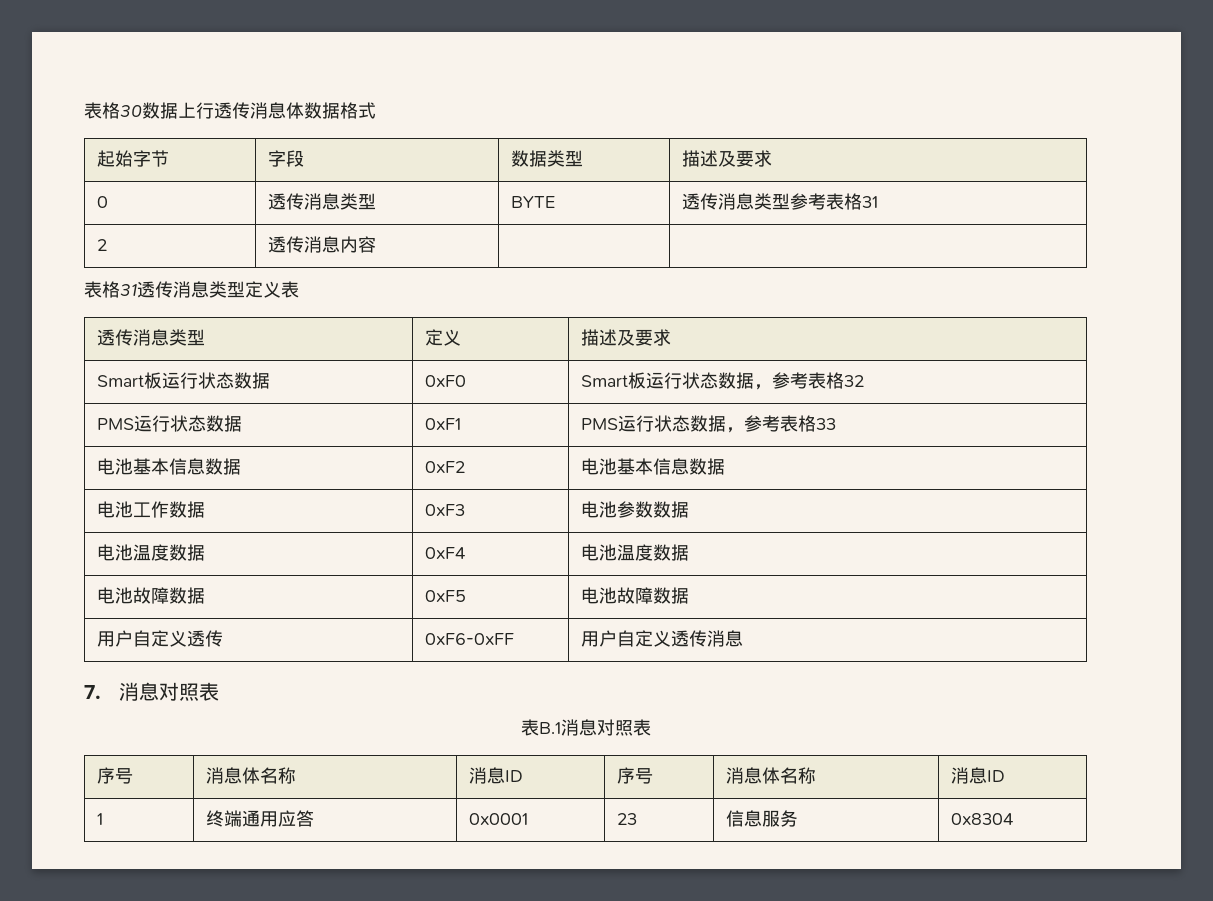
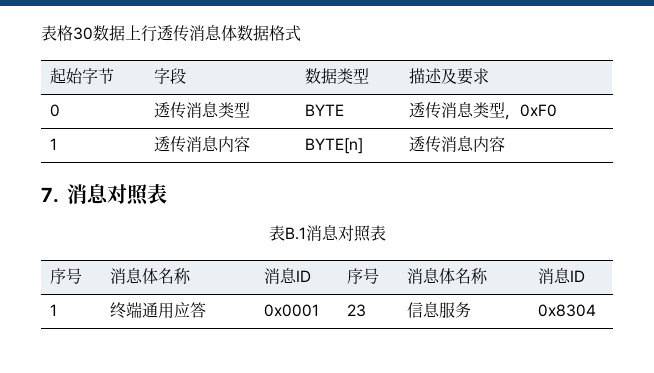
[790,193,879,210] [97,239,108,251] 参考表格31 // 2 -> [504,104,557,120] [49,138,57,150] ，0xF0 // 1
[84,281,299,298] [97,329,206,346] [425,329,462,346] [581,329,672,346] [97,372,271,389] [425,375,467,387] [581,372,865,390] [97,415,243,432] [425,418,462,430] [581,415,837,433] [97,458,242,475] [425,461,466,473] [581,458,726,475] [97,501,206,518] [425,504,466,516] [581,501,690,518] [97,544,206,561] [425,547,466,559] [581,544,690,561] [97,587,206,604] [425,590,467,602] [581,587,690,604] [97,630,224,647] [425,633,515,645] [581,630,744,647] | // 表格31透传消息类型定义表 // 透传消息类型 | 定义 | 描述及要求 // Smart板运行状态数据 | 0xF0 | Smart板运行状态数据，参考表格32 // PMS运行状态数据 | 0xF1 | PMS运行状态数据，参考表格33 // 电池基本信息数据 | 0xF2 | 电池基本信息数据 // 电池工作数据 | 0xF3 | 电池参数数据 // 电池温度数据 | 0xF4 | 电池温度数据 // 电池故障数据 | 0xF5 | 电池故障数据 // 用户自定义透传 | 0xF6-0xFF | 用户自定义透传消息 -> [304,138,363,154] [408,136,505,153] BYTE[n] | 透传消息内容

